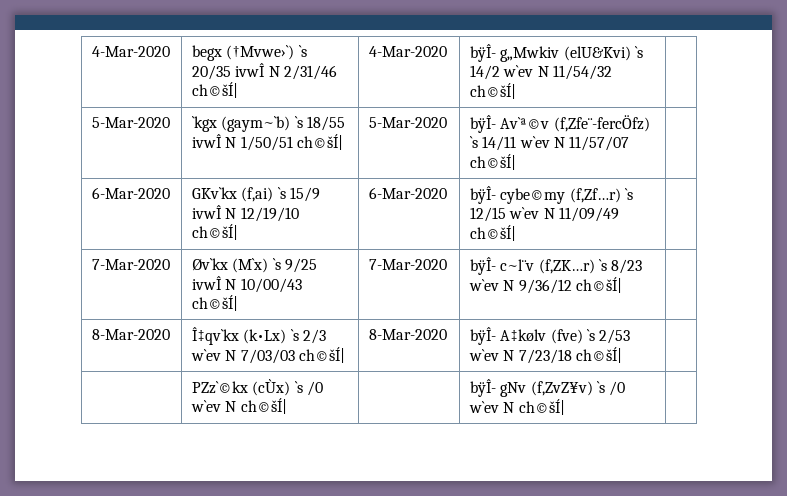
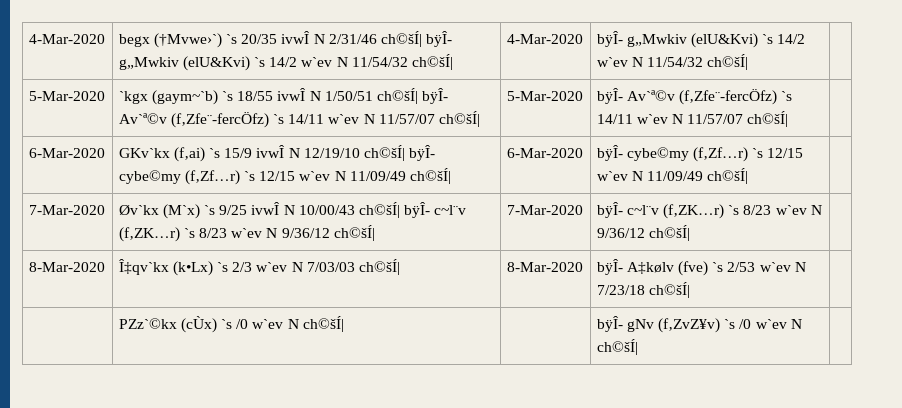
(238, 90) none -> [426,31,453,47] [118,54,453,71] bÿÎ- g„Mwkiv (elU&Kvi) `s 14/2 w`ev N 11/54/32 ch©šÍ|
(343, 142) none -> [422,88,449,104] [118,111,480,128] bÿÎ- Av`ª©v (f‚Zfe¨-fercÖfz) `s 14/11 w`ev N 11/57/07 ch©šÍ|
(238, 232) none -> [409,145,436,161] [118,168,451,185] bÿÎ- cybe©my (f‚Zf…r) `s 12/15 w`ev N 11/09/49 ch©šÍ|
(238, 303) none -> [404,202,467,218] [118,225,375,242] bÿÎ- c~l¨v (f‚ZK…r) `s 8/23 w`ev N 9/36/12 ch©šÍ|

